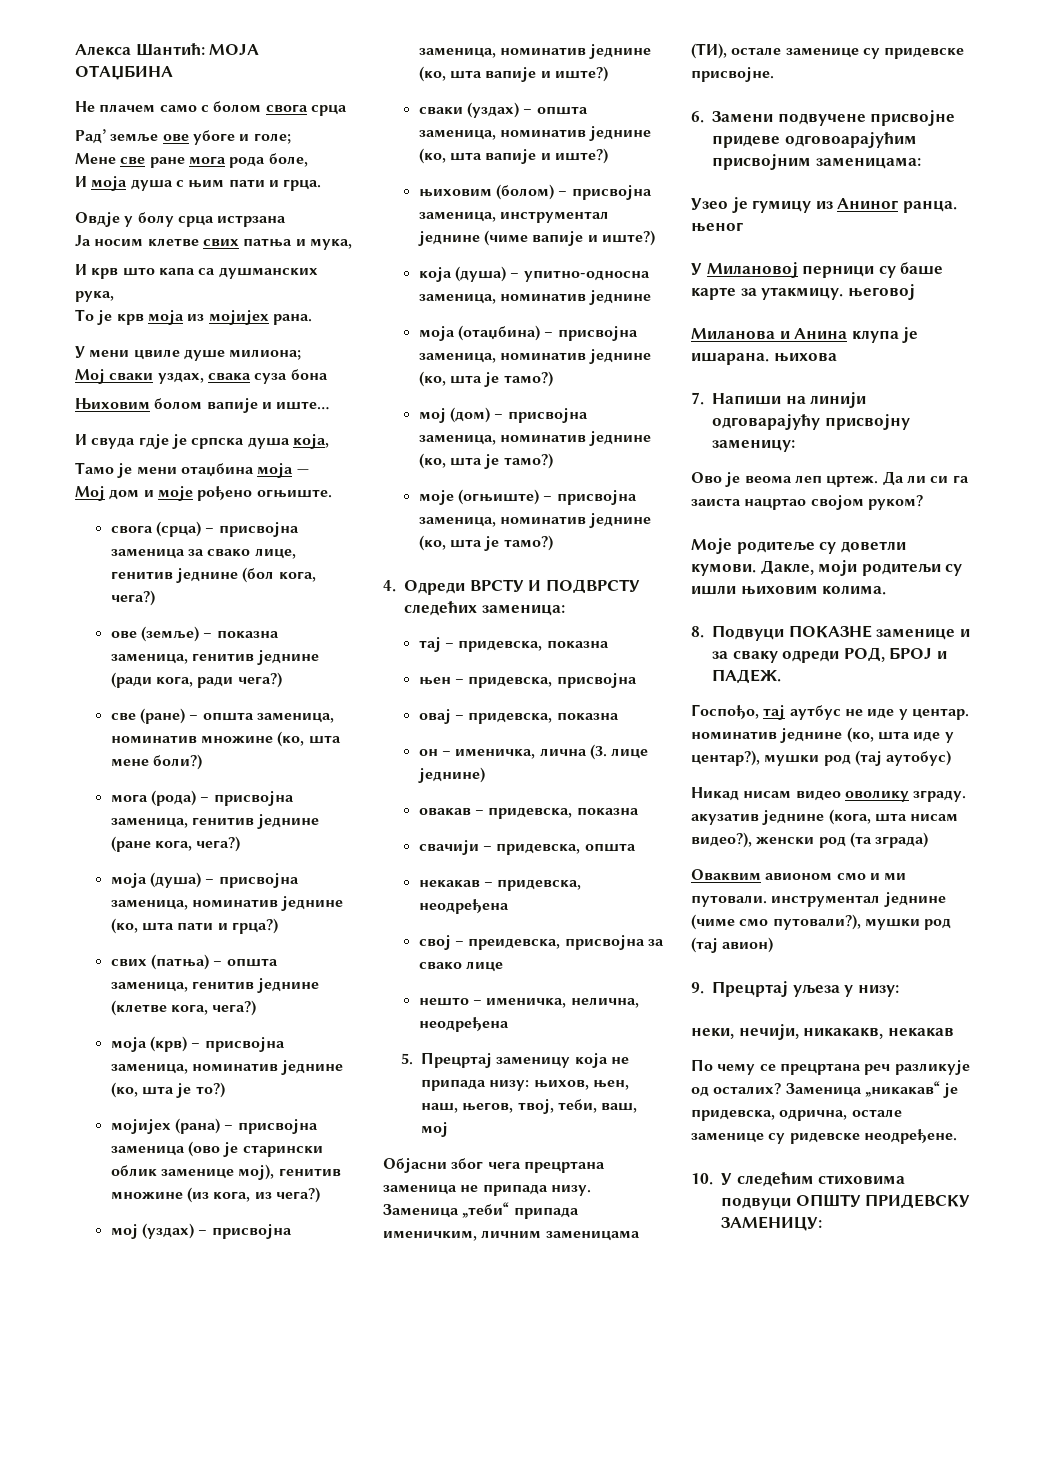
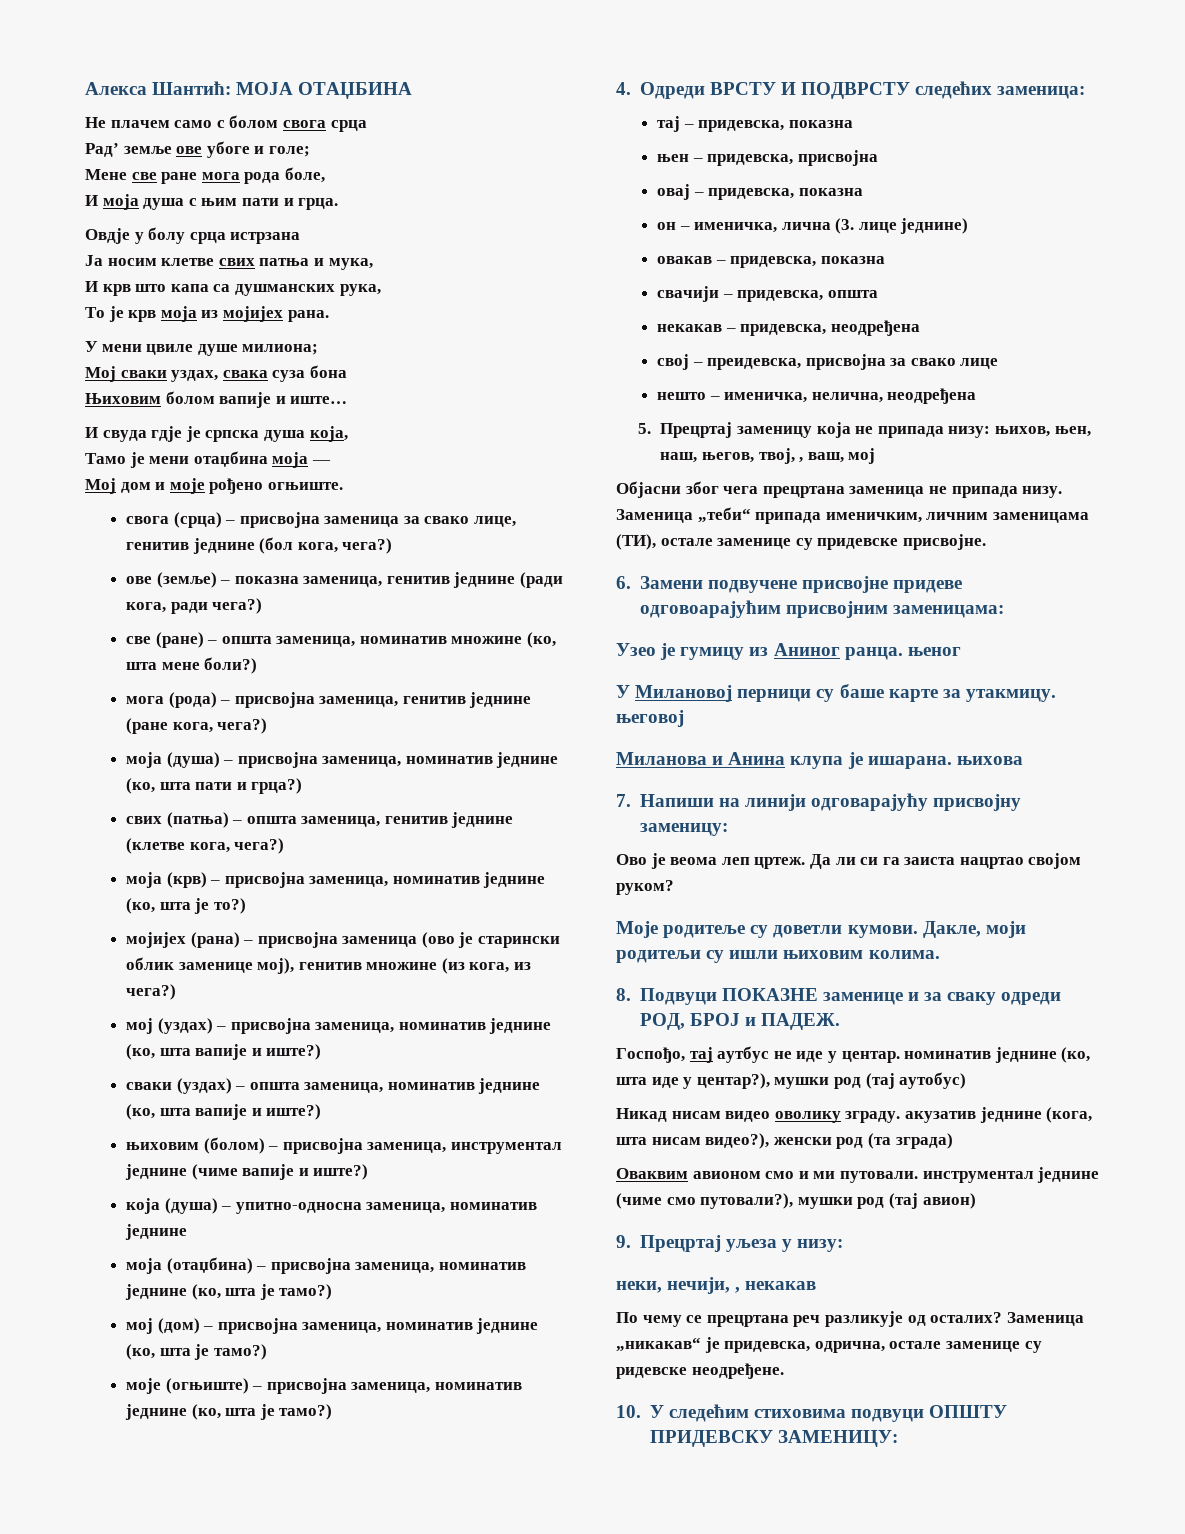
[557,1099,597,1113] теби, -> [799,457,804,463] ,
[803,1027,884,1039] никакакв, -> [735,1287,741,1293] ,

